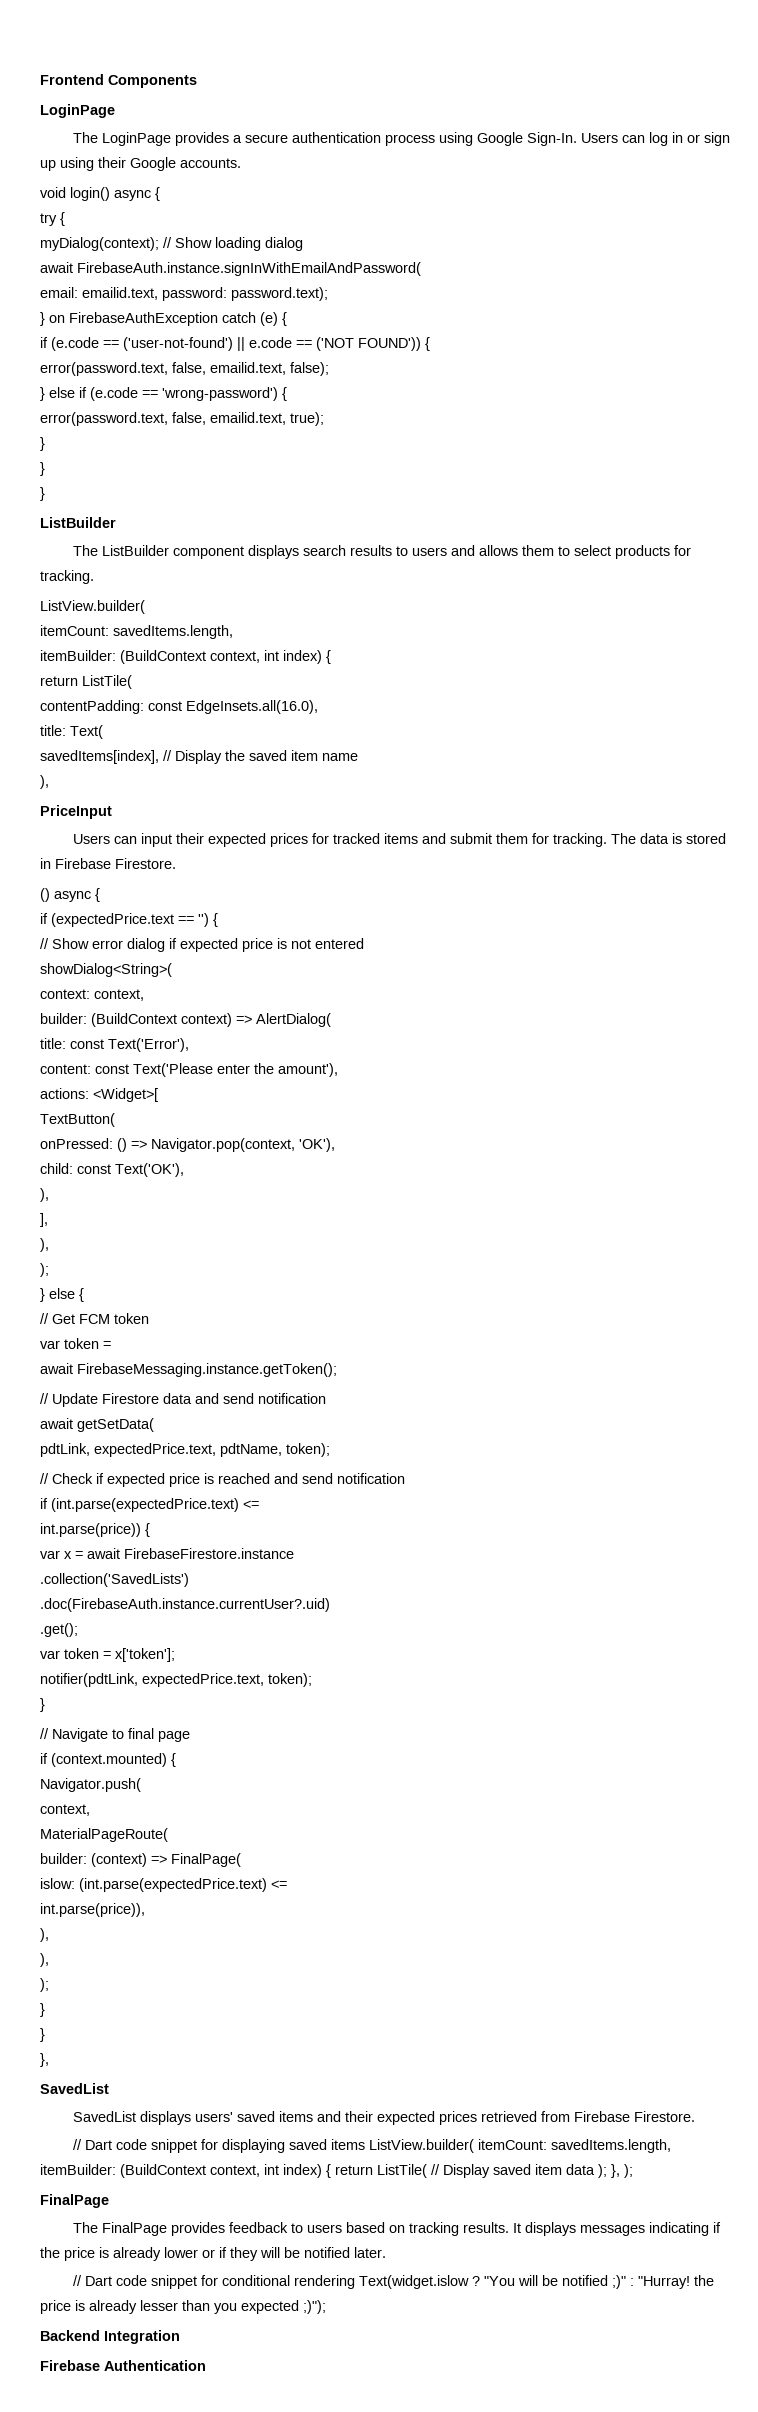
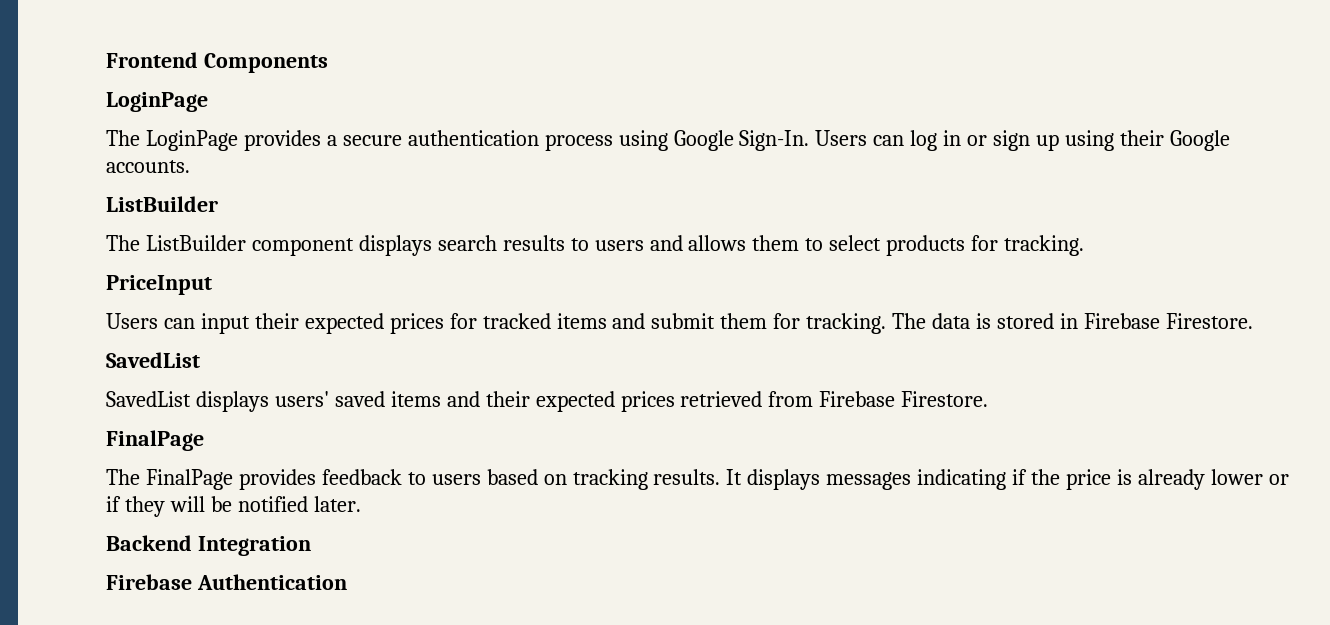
[40,187,160,201] [40,212,65,226] [40,237,303,251] [40,262,421,276] [40,287,328,301] [40,312,287,326] [40,337,430,351] [40,362,329,376] [40,387,287,401] [40,412,324,426] [40,437,45,451] [40,462,45,476] [40,487,45,501] // void login() async { // try { // myDialog(context); // Show loading dialog // await FirebaseAuth.instance.signInWithEmailAndPassword( // email: emailid.text, password: password.text); // } on FirebaseAuthException catch (e) { // if (e.code == ('user-not-found') || e.code == ('NOT FOUND')) { // error(password.text, false, emailid.text, false); // } else if (e.code == 'wrong-password') { // error(password.text, false, emailid.text, true); // } // } // } -> (190, 166) none
[40,600,145,614] [40,625,233,639] [40,650,331,664] [40,675,132,689] [40,700,318,714] [40,725,103,739] [40,750,358,764] [40,775,49,789] // ListView.builder( // itemCount: savedItems.length, // itemBuilder: (BuildContext context, int index) { // return ListTile( // contentPadding: const EdgeInsets.all(16.0), // title: Text( // savedItems[index], // Display the saved item name // ), -> (1085, 245) none
[40,888,100,902] [40,913,218,927] [40,938,364,952] [40,963,172,977] [40,989,144,1001] [40,1013,331,1027] [40,1038,189,1052] [40,1063,338,1077] [40,1088,158,1102] [40,1113,115,1127] [40,1138,335,1152] [40,1163,184,1177] [40,1188,49,1202] [40,1213,48,1227] [40,1238,49,1252] [40,1263,49,1277] [40,1288,84,1302] [40,1313,149,1324] [40,1338,111,1349] [40,1363,337,1377] [40,1393,326,1407] [40,1418,154,1432] [40,1443,330,1457] [40,1473,405,1487] [40,1498,259,1512] [40,1523,150,1537] [40,1548,294,1559] [40,1573,189,1587] [40,1598,330,1612] [40,1623,78,1637] [40,1648,175,1662] [40,1673,312,1687] [40,1698,45,1712] [40,1728,190,1742] [40,1753,176,1767] [40,1778,141,1792] [40,1804,90,1816] [40,1828,168,1842] [40,1853,241,1867] [40,1878,287,1892] [40,1903,145,1917] [40,1928,49,1942] [40,1953,49,1967] [40,1978,49,1992] [40,2003,45,2017] [40,2028,45,2042] [40,2053,49,2067] // () async { // if (expectedPrice.text == '') { // // Show error dialog if expected price is not entered // showDialog<String>( // context: context, // builder: (BuildContext context) => AlertDialog( // title: const Text('Error'), // content: const Text('Please enter the amount'), // actions: <Widget>[ // TextButton( // onPressed: () => Navigator.pop(context, 'OK'), // child: const Text('OK'), // ), // ], // ), // ); // } else { // // Get FCM token // var token = // await FirebaseMessaging.instance.getToken(); // // Update Firestore data and send notification // await getSetData( // pdtLink, expectedPrice.text, pdtName, token); // // Check if expected price is reached and send notification // if (int.parse(expectedPrice.text) <= // int.parse(price)) { // var x = await FirebaseFirestore.instance // .collection('SavedLists') // .doc(FirebaseAuth.instance.currentUser?.uid) // .get(); // var token = x['token']; // notifier(pdtLink, expectedPrice.text, token); // } // // Navigate to final page // if (context.mounted) { // Navigator.push( // context, // MaterialPageRoute( // builder: (context) => FinalPage( // islow: (int.parse(expectedPrice.text) <= // int.parse(price)), // ), // ), // ); // } // } // }, -> (1253, 321) none
[73,2139,672,2153] [40,2164,633,2178] // // Dart code snippet for displaying saved items ListView.builder( itemCount: savedItems.length, itemBuilder: (BuildContext context, int index) { return ListTile( // Display saved item data ); }, ); -> (989, 399) none
[73,2275,715,2289] [40,2300,326,2314] // // Dart code snippet for conditional rendering Text(widget.islow ? "You will be notified ;)" : "Hurray! the price is already lesser than you expected ;)"); -> (361, 504) none

